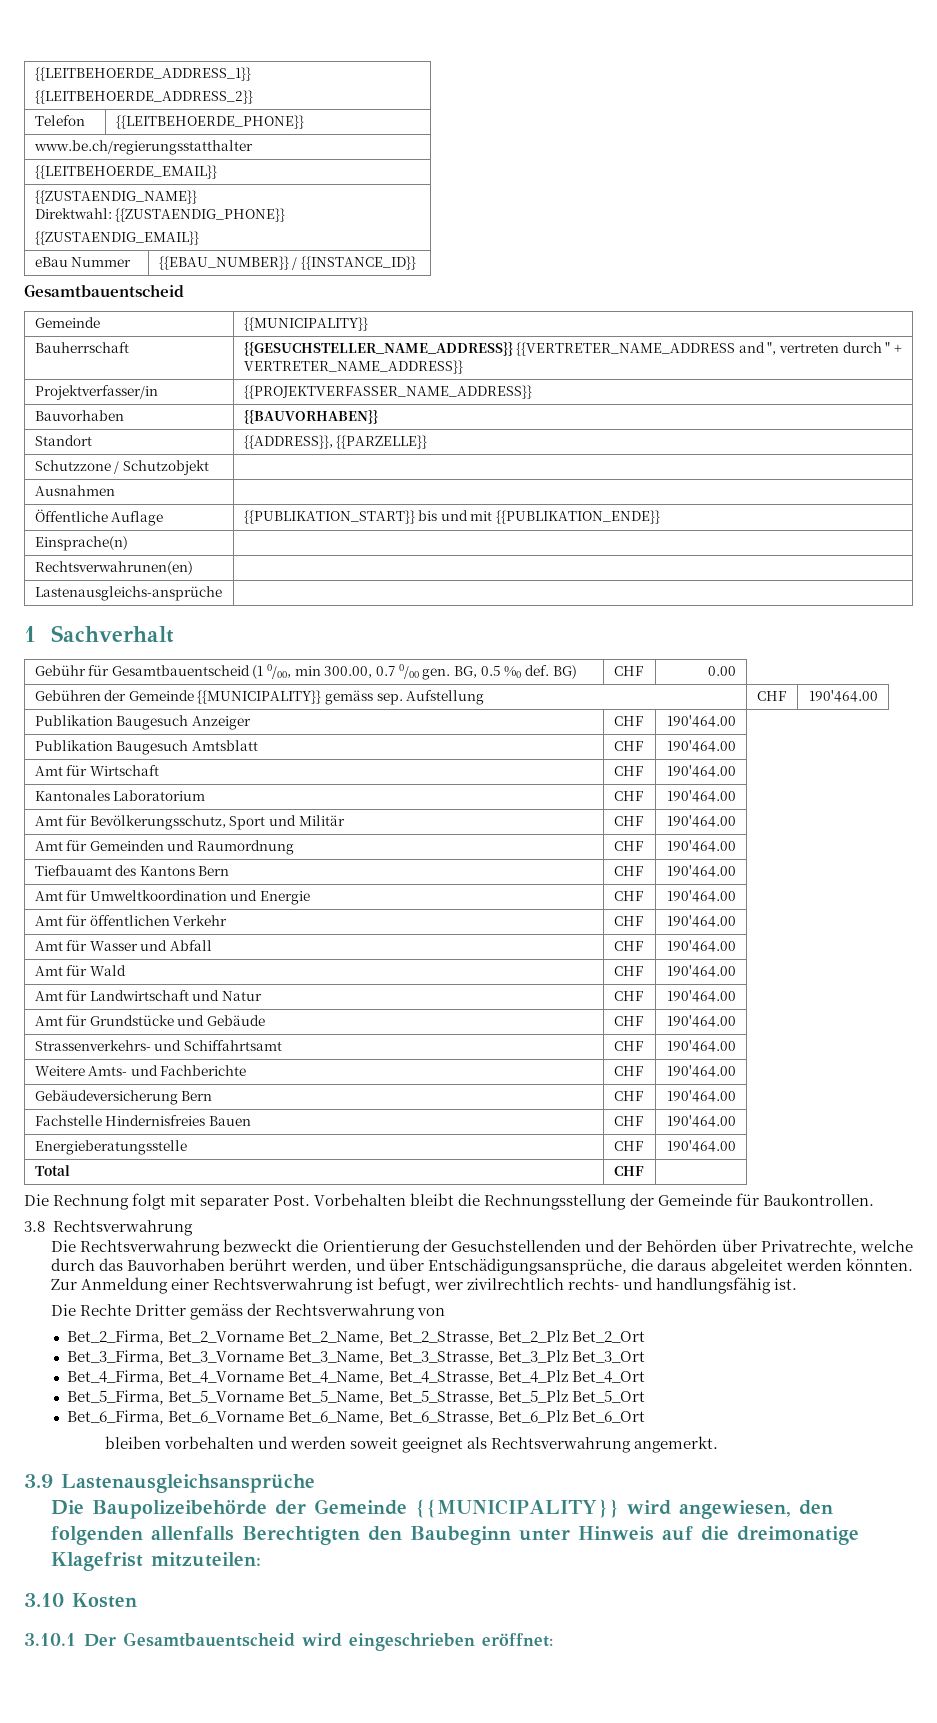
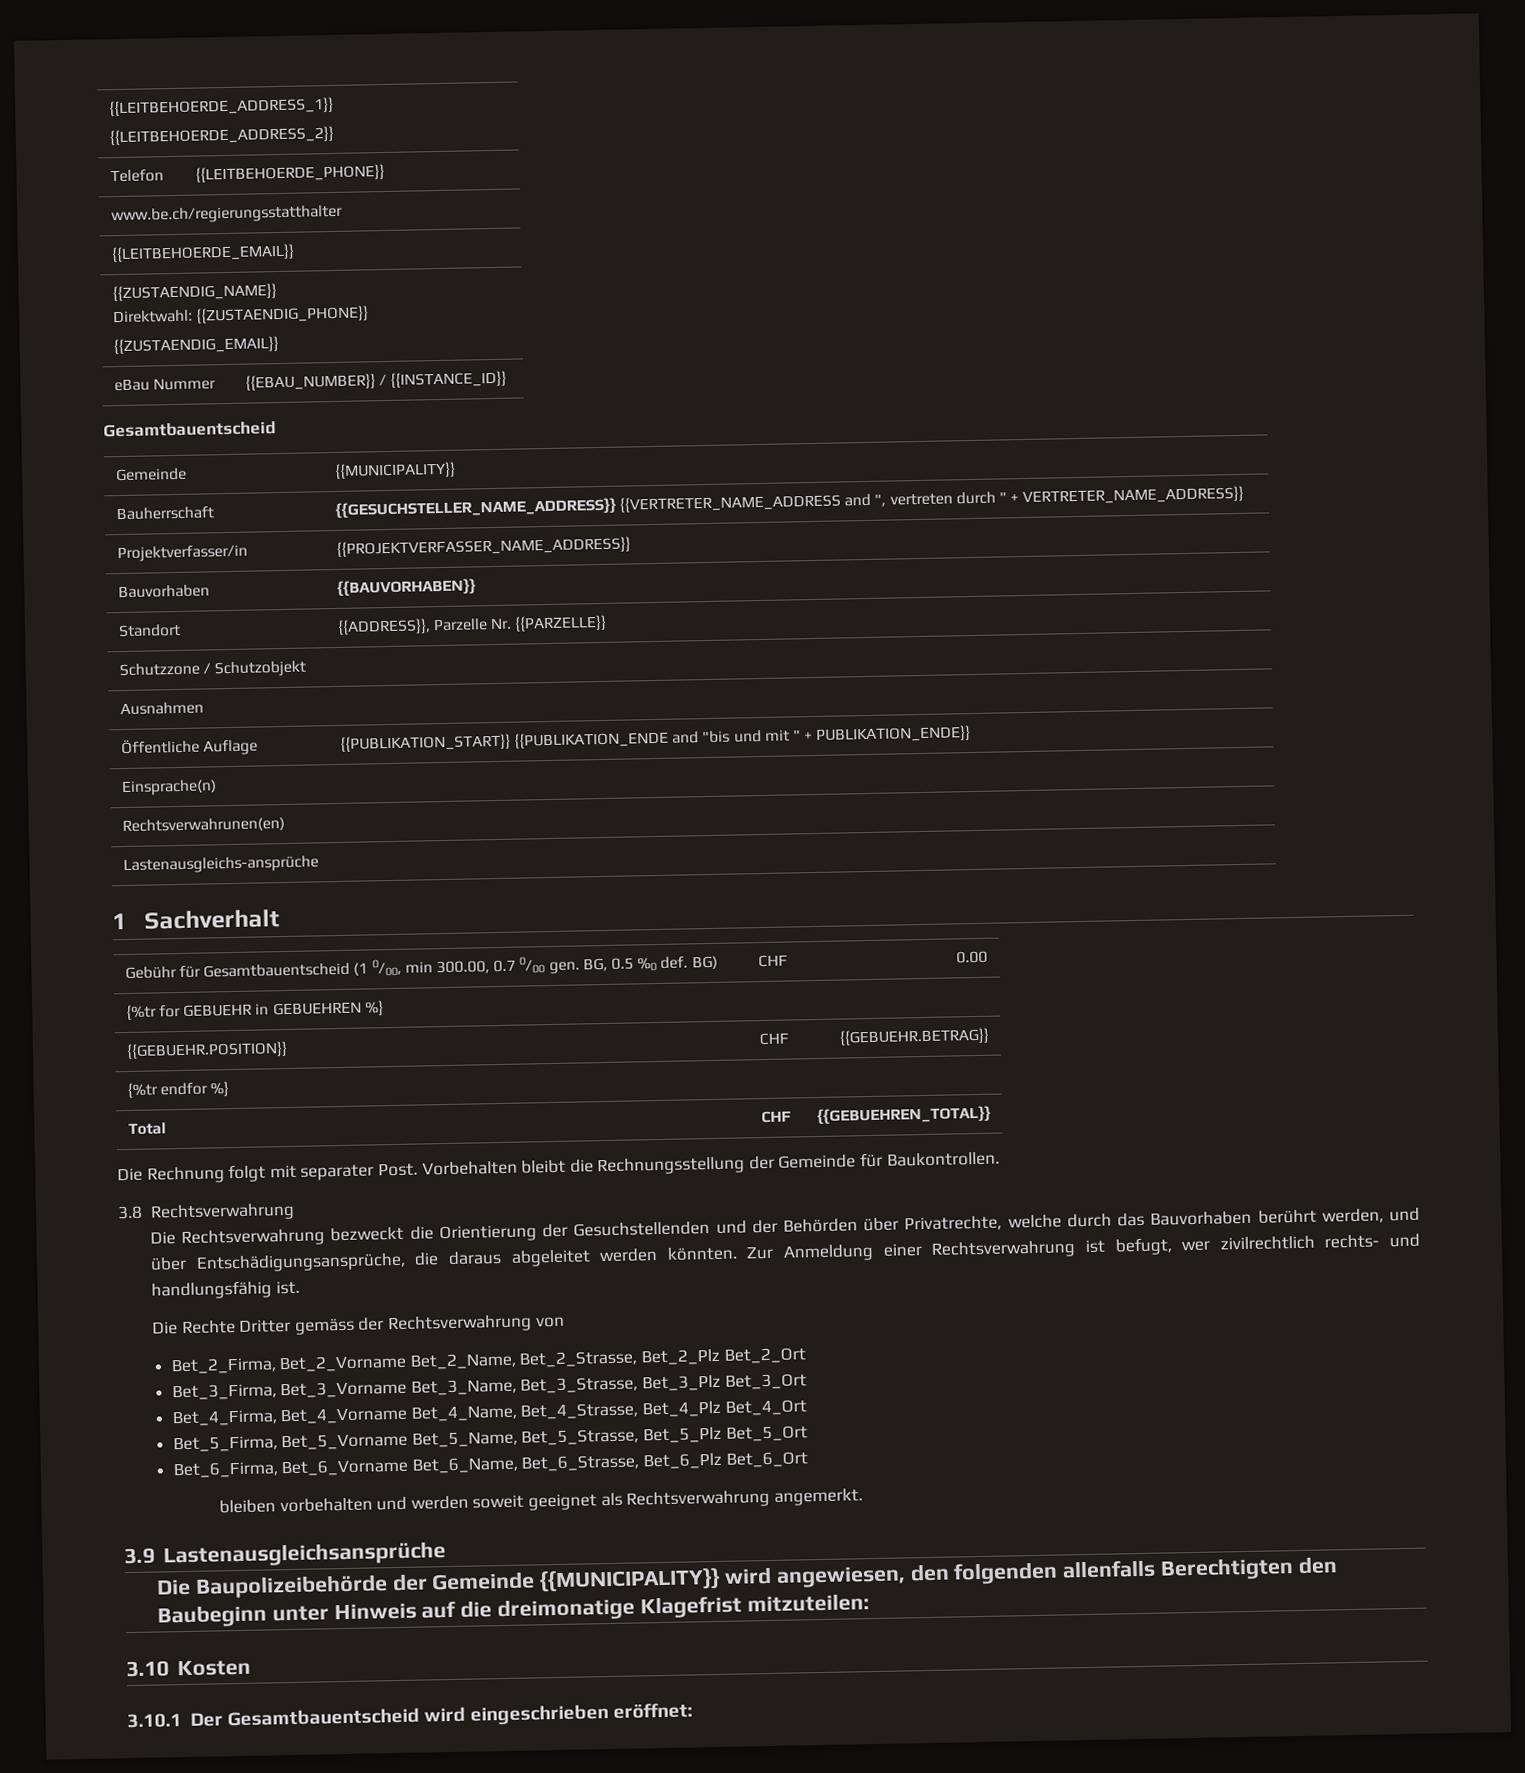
(333, 442) none -> [433,617,513,632] Parzelle Nr.
[418,510,661,524] bis und mit {{PUBLIKATION_ENDE}} -> [514,725,972,749] {{PUBLIKATION_ENDE and "bis und mit " + PUBLIKATION_ENDE}}
[34,690,485,705] [756,691,786,701] [809,690,879,702] [34,715,251,730] [613,716,643,726] [667,715,737,727] [34,740,258,755] [613,741,643,751] [667,740,737,752] [34,765,159,776] [613,766,643,776] [667,765,737,777] [34,790,206,801] [613,791,643,801] [667,790,737,802] [34,815,345,830] [613,816,643,826] [667,815,737,827] [34,840,295,855] [613,841,643,851] [667,840,737,852] [34,865,230,876] [613,866,643,876] [667,865,737,877] [34,890,311,905] [613,891,643,901] [667,890,737,902] [34,915,228,926] [613,916,643,926] [667,915,737,927] [34,940,213,951] [613,941,643,951] [667,940,737,952] [34,965,126,976] [613,966,643,976] [667,965,737,977] [34,990,263,1001] [613,991,643,1001] [667,990,737,1002] [34,1015,266,1026] [613,1016,643,1026] [667,1015,737,1027] [34,1040,282,1051] [613,1041,643,1051] [667,1040,737,1052] [34,1065,247,1076] [613,1066,643,1076] [667,1065,737,1077] [34,1090,213,1105] [613,1091,643,1101] [667,1090,737,1102] [34,1115,251,1126] [613,1116,643,1126] [667,1115,737,1127] [34,1140,187,1155] [613,1141,643,1151] [667,1140,737,1152] Gebühren der Gemeinde {{MUNICIPALITY}} gemäss sep. Aufstellung | CHF | 190'464.00 // Publikation Baugesuch Anzeiger | CHF | 190'464.00 // Publikation Baugesuch Amtsblatt | CHF | 190'464.00 // Amt für Wirtschaft | CHF | 190'464.00 // Kantonales Laboratorium | CHF | 190'464.00 // Amt für Bevölkerungsschutz, Sport und Militär | CHF | 190'464.00 // Amt für Gemeinden und Raumordnung | CHF | 190'464.00 // Tiefbauamt des Kantons Bern | CHF | 190'464.00 // Amt für Umweltkoordination und Energie | CHF | 190'464.00 // Amt für öffentlichen Verkehr | CHF | 190'464.00 // Amt für Wasser und Abfall | CHF | 190'464.00 // Amt für Wald | CHF | 190'464.00 // Amt für Landwirtschaft und Natur | CHF | 190'464.00 // Amt für Grundstücke und Gebäude | CHF | 190'464.00 // Strassenverkehrs- und Schiffahrtsamt | CHF | 190'464.00 // Weitere Amts- und Fachberichte | CHF | 190'464.00 // Gebäudeversicherung Bern | CHF | 190'464.00 // Fachstelle Hindernisfreies Bauen | CHF | 190'464.00 // Energieberatungsstelle | CHF | 190'464.00 -> [125,1000,384,1021] [125,1040,288,1060] [758,1032,789,1046] [839,1027,990,1046] [126,1081,230,1099] {%tr for GEBUEHR in GEBUEHREN %} // {{GEBUEHR.POSITION}} | CHF | {{GEBUEHR.BETRAG}} // {%tr endfor %}
(644, 1171) none -> [817,1105,992,1125] {{GEBUEHREN_TOTAL}}

